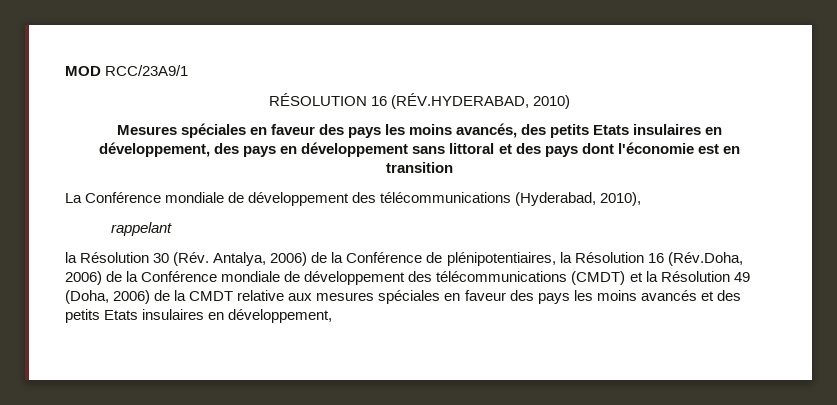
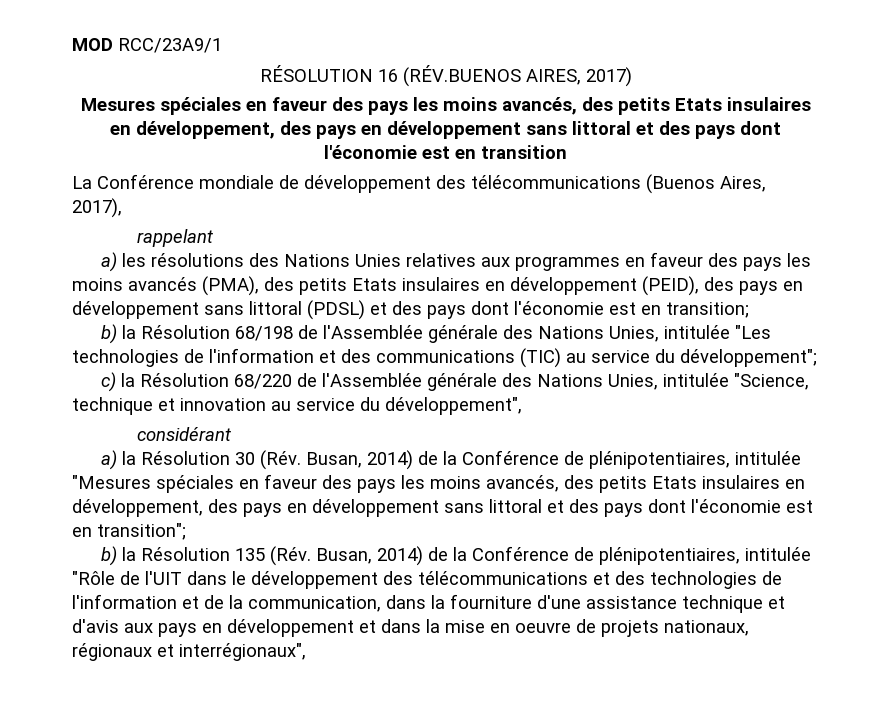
[391,93,571,109] (RÉV.HYDERABAD, 2010) -> [402,65,632,87] (RÉV.BUENOS AIRES, 2017)
[515,192,642,206] [111,222,173,236] (Hyderabad, 2010), // rappelant // -> [646,174,766,194] [72,198,122,218] [137,229,214,247] [100,252,811,272] [72,276,803,296] [72,300,749,320] [100,324,771,344] [72,348,817,368] [100,372,809,392] [72,397,522,415] [137,427,232,441] [100,450,117,470] (Buenos Aires, 2017), // rappelant // a) les résolutions des Nations Unies relatives aux programmes en faveur des pays les moins avancés (PMA), des petits Etats insulaires en développement (PEID), des pays en développement sans littoral (PDSL) et des pays dont l'économie est en transition; // b) la Résolution 68/198 de l'Assemblée générale des Nations Unies, intitulée "Les technologies de l'information et des communications (TIC) au service du développement"; // c) la Résolution 68/220 de l'Assemblée générale des Nations Unies, intitulée "Science, technique et innovation au service du développement", // considérant // a)
[213,252,743,266] [65,271,750,285] [65,290,741,304] [65,309,333,323] Antalya, 2006) de la Conférence de plénipotentiaires, la Résolution 16 (Rév.Doha, 2006) de la Conférence mondiale de développement des télécommunications (CMDT) et la Résolution 49 (Doha, 2006) de la CMDT relative aux mesures spéciales en faveur des pays les moins avancés et des petits Etats insulaires en développement, -> [305,450,801,470] [72,474,805,493] [72,499,813,517] [72,523,186,540] [100,546,811,566] [72,571,782,589] [72,594,785,613] [72,619,749,637] [72,643,306,661] Busan, 2014) de la Conférence de plénipotentiaires, intitulée "Mesures spéciales en faveur des pays les moins avancés, des petits Etats insulaires en développement, des pays en développement sans littoral et des pays dont l'économie est en transition"; // b) la Résolution 135 (Rév. Busan, 2014) de la Conférence de plénipotentiaires, intitulée "Rôle de l'UIT dans le développement des télécommunications et des technologies de l'information et de la communication, dans la fourniture d'une assistance technique et d'avis aux pays en développement et dans la mise en oeuvre de projets nationaux, régionaux et interrégionaux",

